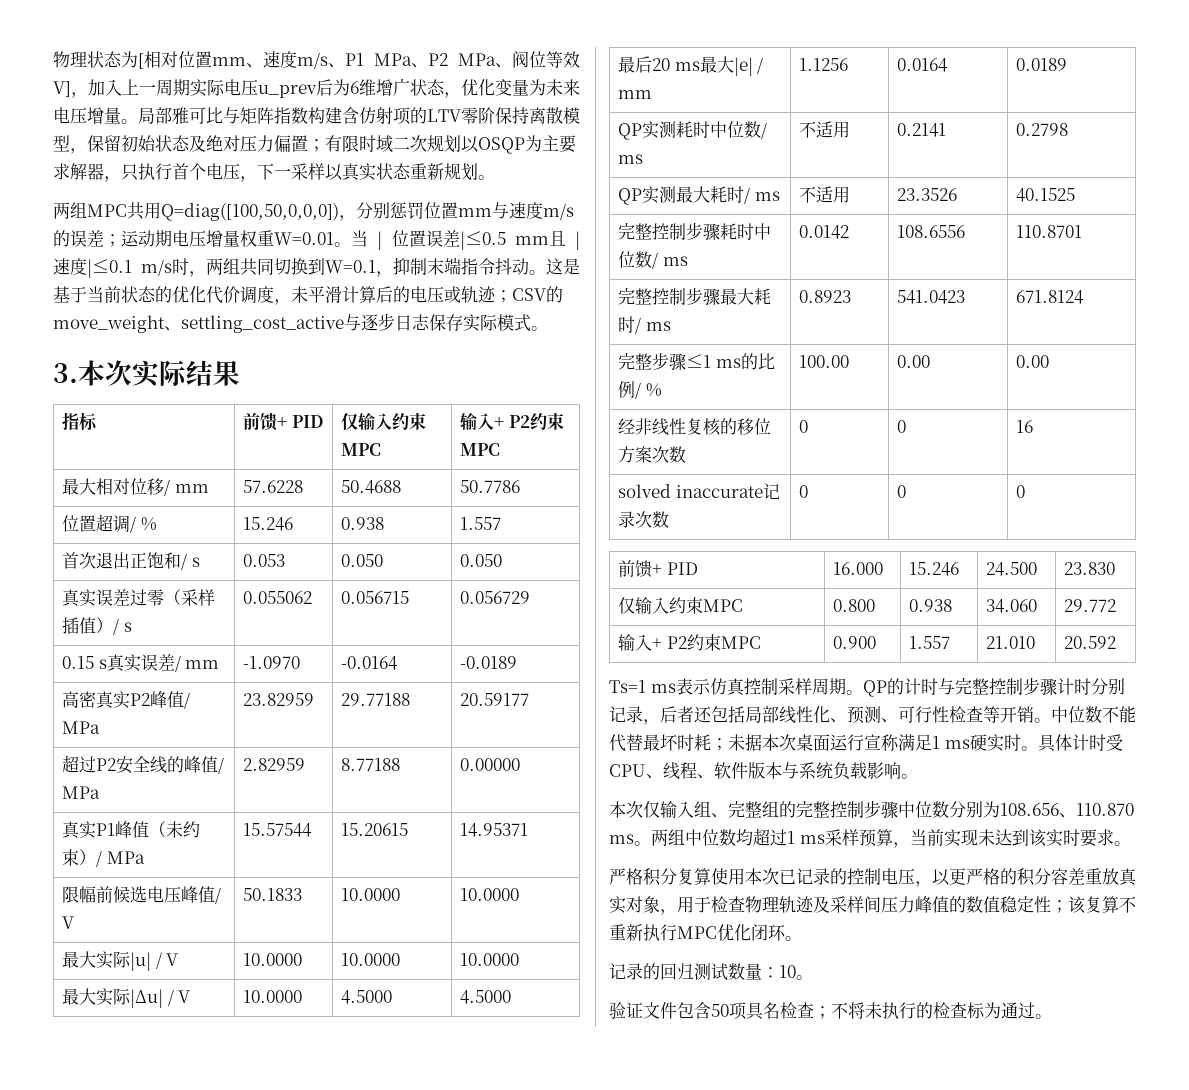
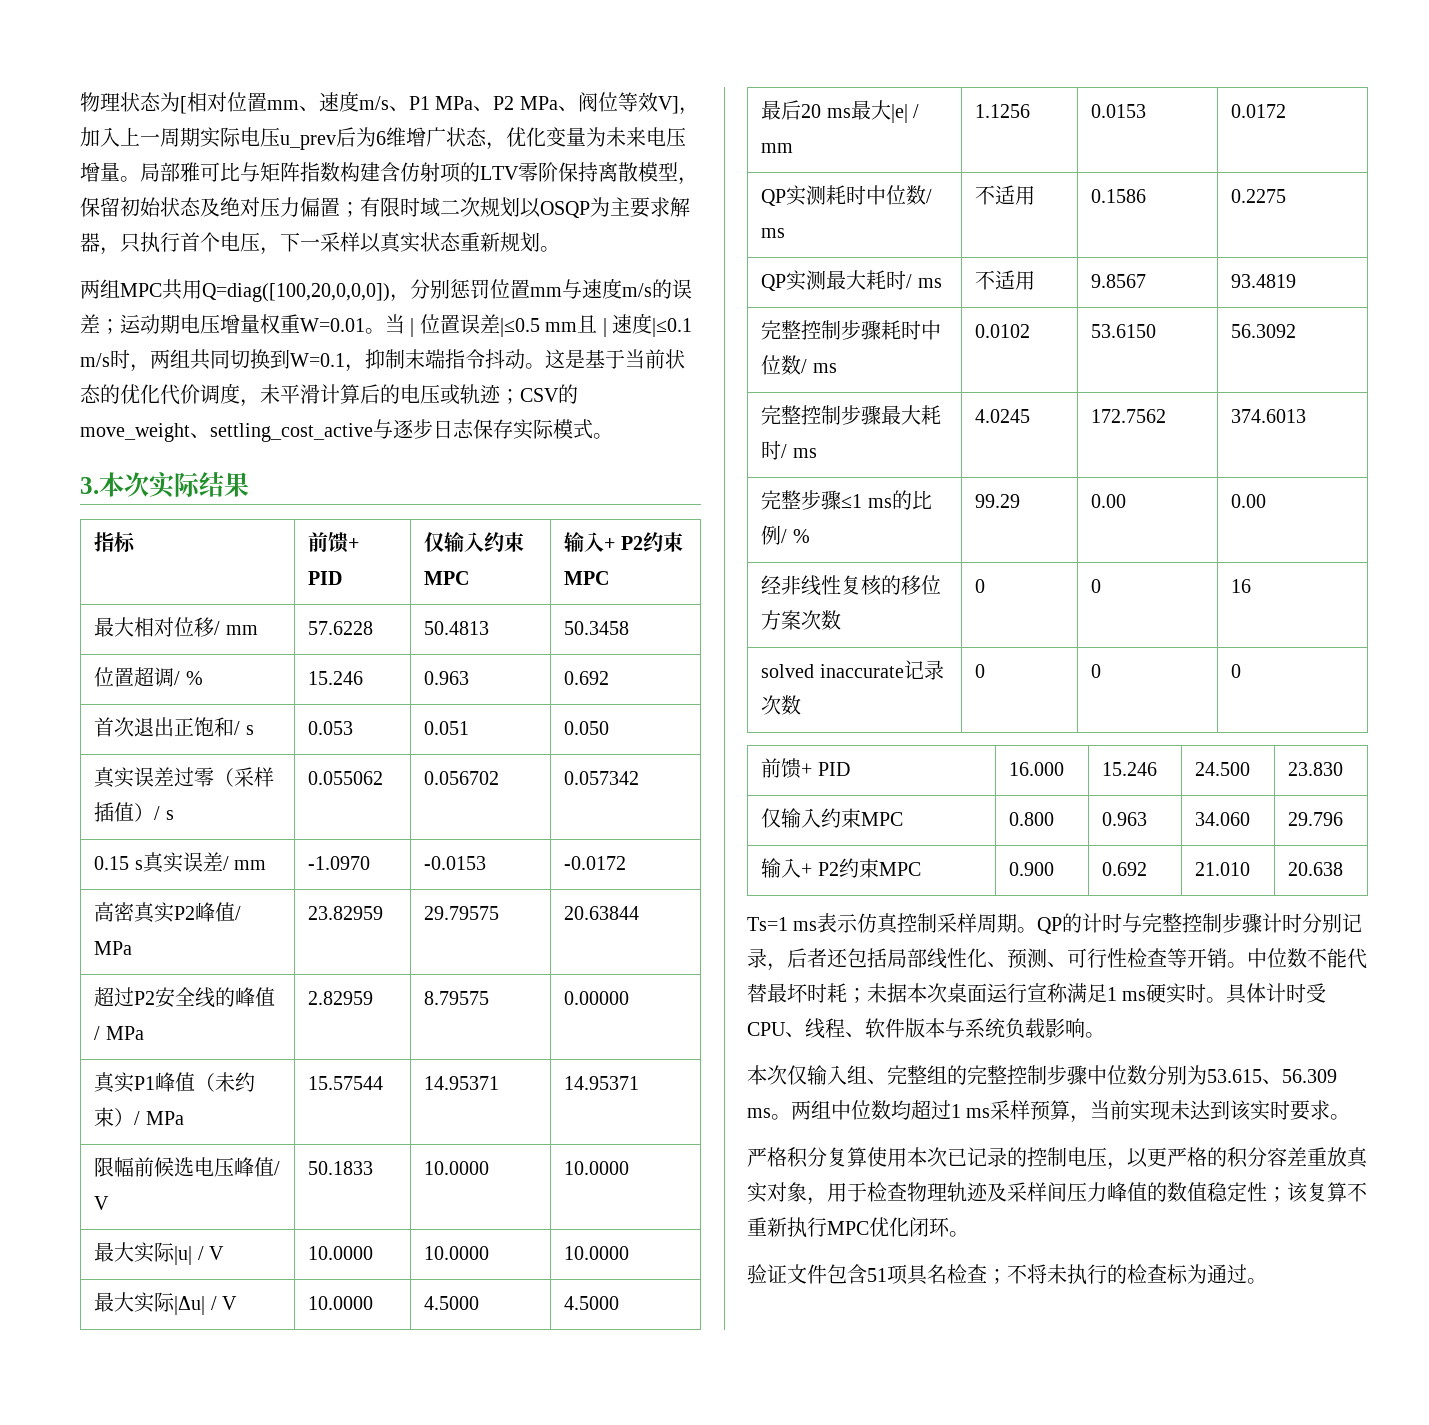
[161,203,339,221] Q=diag([100,50,0,0,0]) -> [202,283,390,302] Q=diag([100,20,0,0,0])
[340,480,401,494] [459,480,520,493] 50.4688 | 50.7786 -> [424,621,490,635] [564,621,630,635] 50.4813 | 50.3458
[340,517,384,530] [459,517,501,530] 0.938 | 1.557 -> [424,671,470,685] [564,671,610,685] 0.963 | 0.692
[340,554,383,567] 0.050 -> [424,721,470,735] 0.051
[340,591,409,604] [459,591,530,604] 0.056715 | 0.056729 -> [424,771,500,785] [564,771,640,785] 0.056702 | 0.057342
[340,656,398,670] [459,656,517,669] -0.0164 | -0.0189 -> [424,856,487,870] [564,856,627,870] -0.0153 | -0.0172
[340,693,410,706] [459,693,529,706] 29.77188 | 20.59177 -> [424,906,500,920] [564,906,640,920] 29.79575 | 20.63844
[340,758,400,771] 8.77188 -> [424,991,490,1005] 8.79575
[340,823,408,836] 15.20615 -> [424,1076,500,1090] 14.95371
[896,58,948,72] [1015,58,1067,71] 0.0164 | 0.0189 -> [1091,104,1147,118] [1231,104,1287,118] 0.0153 | 0.0172
[896,123,946,137] [1015,123,1068,136] 0.2141 | 0.2798 -> [1091,189,1147,203] [1231,189,1287,203] 0.1586 | 0.2275
[896,188,957,201] [1015,188,1075,202] 23.3526 | 40.1525 -> [1091,274,1147,288] [1231,274,1297,288] 9.8567 | 93.4819
[798,225,849,239] [896,225,965,238] [1015,225,1082,238] 0.0142 | 108.6556 | 110.8701 -> [975,324,1031,338] [1091,324,1157,338] [1231,324,1297,338] 0.0102 | 53.6150 | 56.3092
[798,290,851,303] [896,290,965,304] [1015,290,1084,304] 0.8923 | 541.0423 | 671.8124 -> [975,409,1031,423] [1091,409,1167,423] [1231,409,1307,423] 4.0245 | 172.7562 | 374.6013
[798,355,849,368] 100.00 -> [975,494,1021,508] 99.29
[908,599,952,612] 0.938 -> [1102,812,1148,826] 0.963
[1063,599,1116,612] 29.772 -> [1288,812,1344,826] 29.796
[908,636,950,649] 1.557 -> [1102,862,1148,876] 0.692
[1063,636,1116,649] 20.592 -> [1288,862,1344,876] 20.638
[1000,803,1134,818] 108.656、110.870 -> [1207,1069,1337,1084] 53.615、56.309
[609,963,813,981] // 记录的回归测试数量：10。 -> (969, 1234) none
[711,1004,729,1017] 50 -> [867,1268,887,1282] 51

